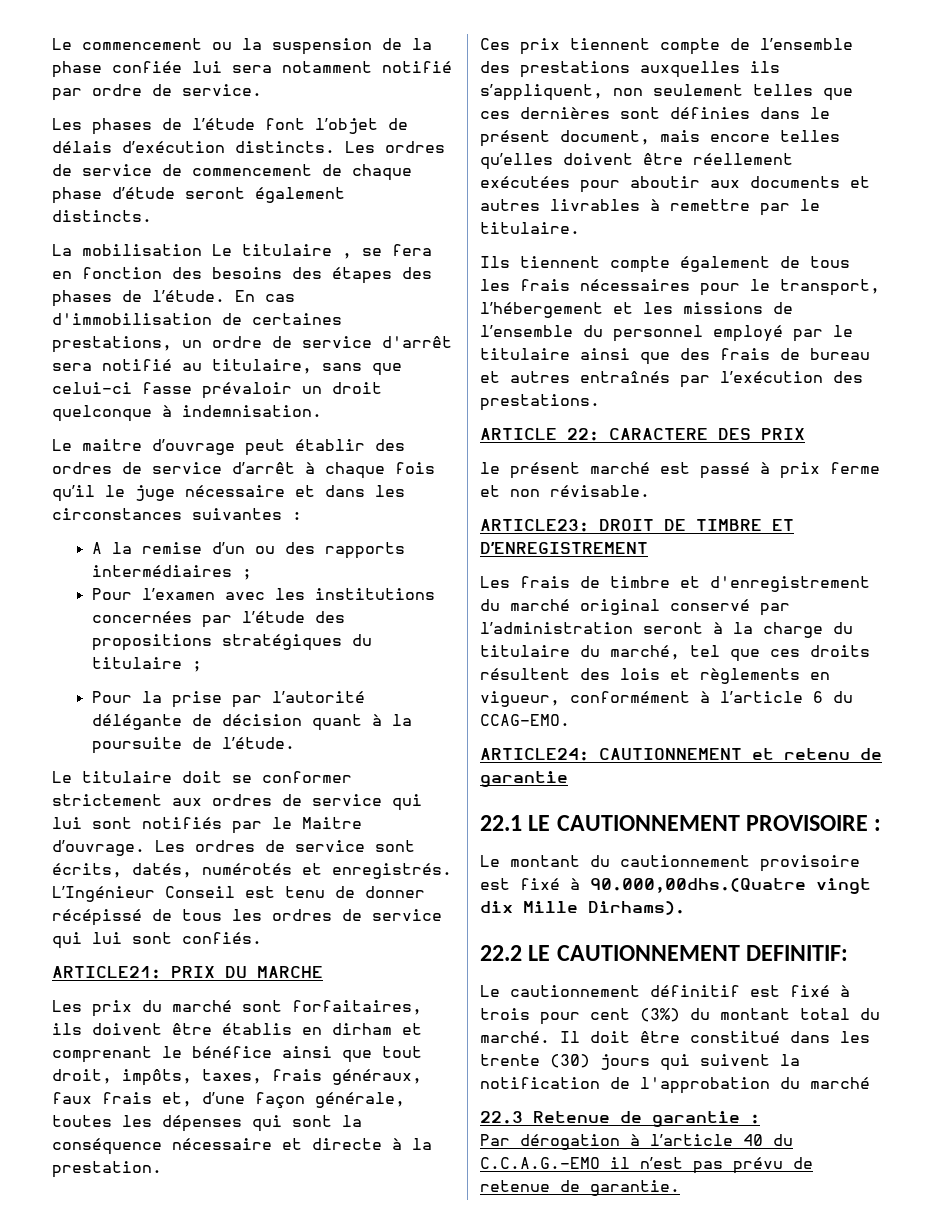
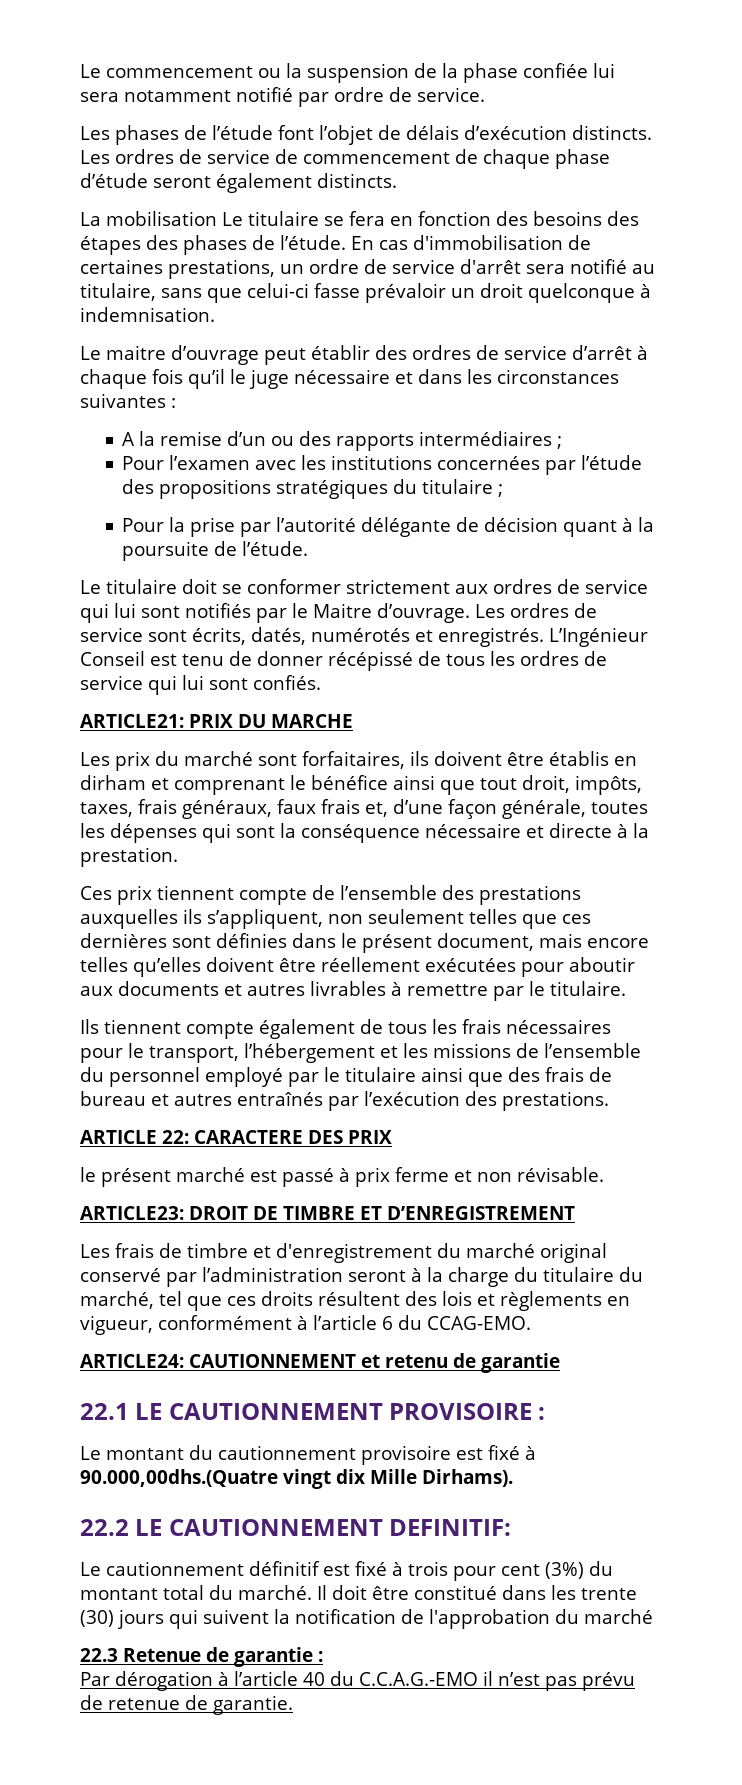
[342,253,352,259] , -> (319, 218) none

